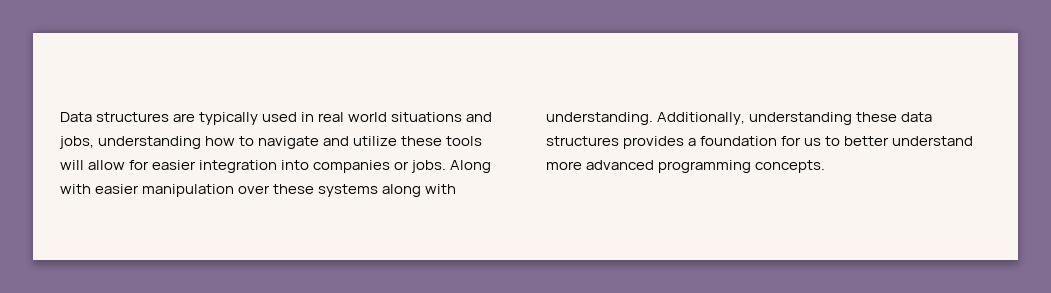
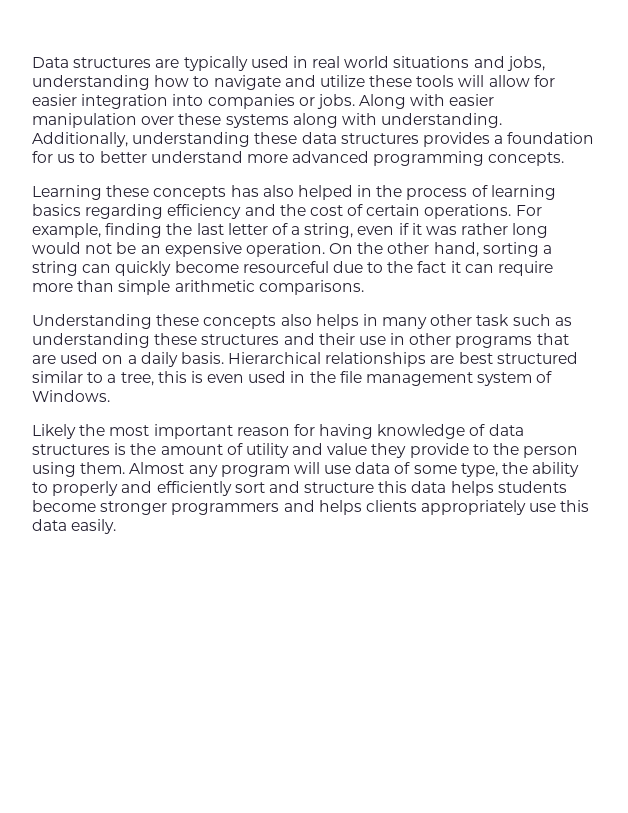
(826, 166) none -> [32,185,556,200] [32,204,542,219] [32,223,549,238] [32,242,553,257] [32,261,554,276] [32,280,364,295] [32,314,572,329] [32,333,569,348] [32,352,578,367] [32,371,553,386] [32,390,110,402] [32,424,524,439] [32,443,579,458] [32,462,580,477] [32,481,567,496] [32,500,590,515] [32,519,117,534] // Learning these concepts has also helped in the process of learning basics regarding efficiency and the cost of certain operations. For example, finding the last letter of a string, even if it was rather long would not be an expensive operation. On the other hand, sorting a string can quickly become resourceful due to the fact it can require more than simple arithmetic comparisons. // Understanding these concepts also helps in many other task such as understanding these structures and their use in other programs that are used on a daily basis. Hierarchical relationships are best structured similar to a tree, this is even used in the file management system of Windows. // Likely the most important reason for having knowledge of data structures is the amount of utility and value they provide to the person using them. Almost any program will use data of some type, the ability to properly and efficiently sort and structure this data helps students become stronger programmers and helps clients appropriately use this data easily.

